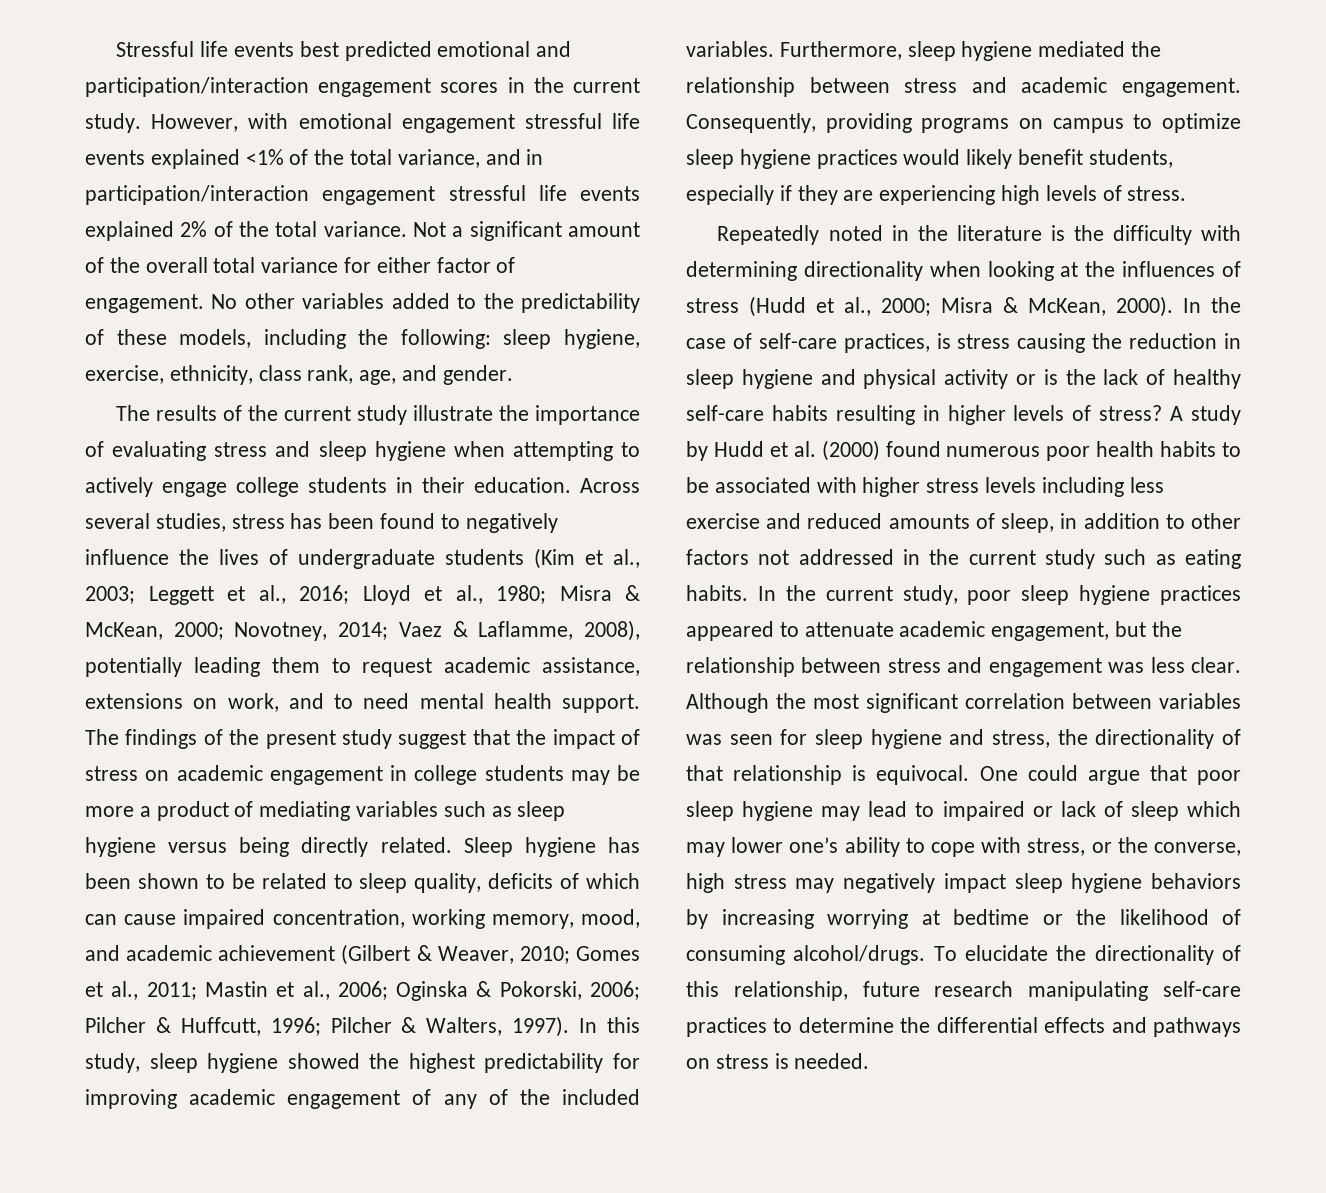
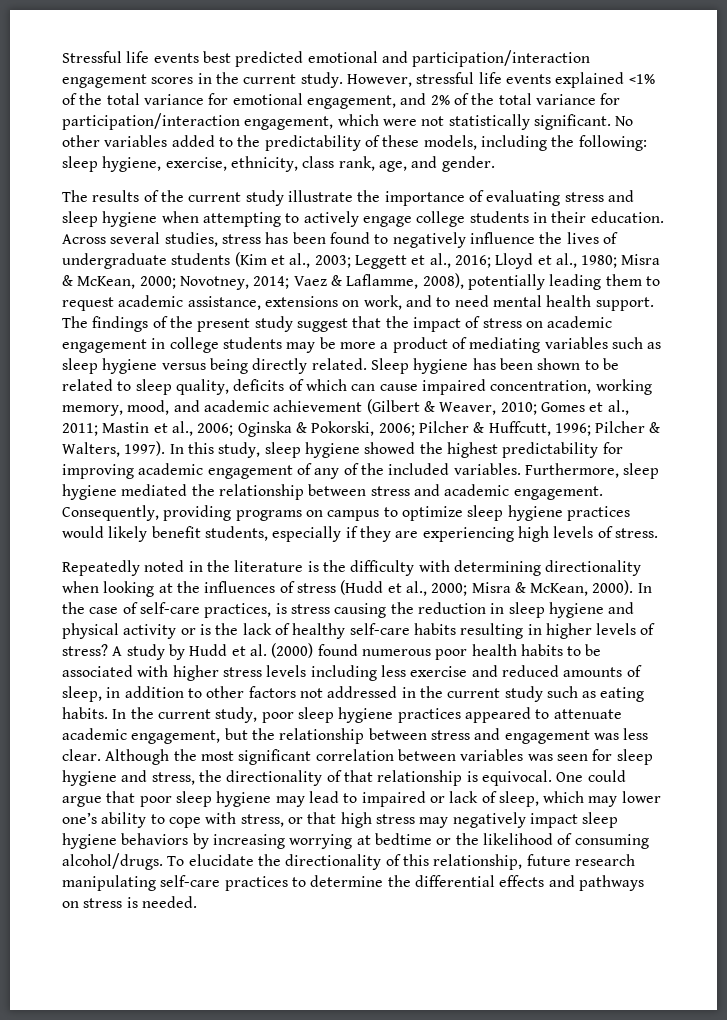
[248,113,515,133] with emotional engagement -> (412, 80) none
[397,149,544,168] [85,185,640,205] [85,221,640,241] [85,257,516,273] [85,294,204,313] variance, and in participation/interaction engagement stressful life events explained 2% of the total variance. Not a significant amount of the overall total variance for either factor of engagement. -> [143,93,621,109] [62,113,611,130] variance for emotional engagement, and 2% of the total variance for participation/interaction engagement, which were not statistically significant.
[1130,801,1179,821] sleep -> [498,791,539,807] sleep,
[1117,837,1241,856] the converse, -> [307,812,337,824] that

